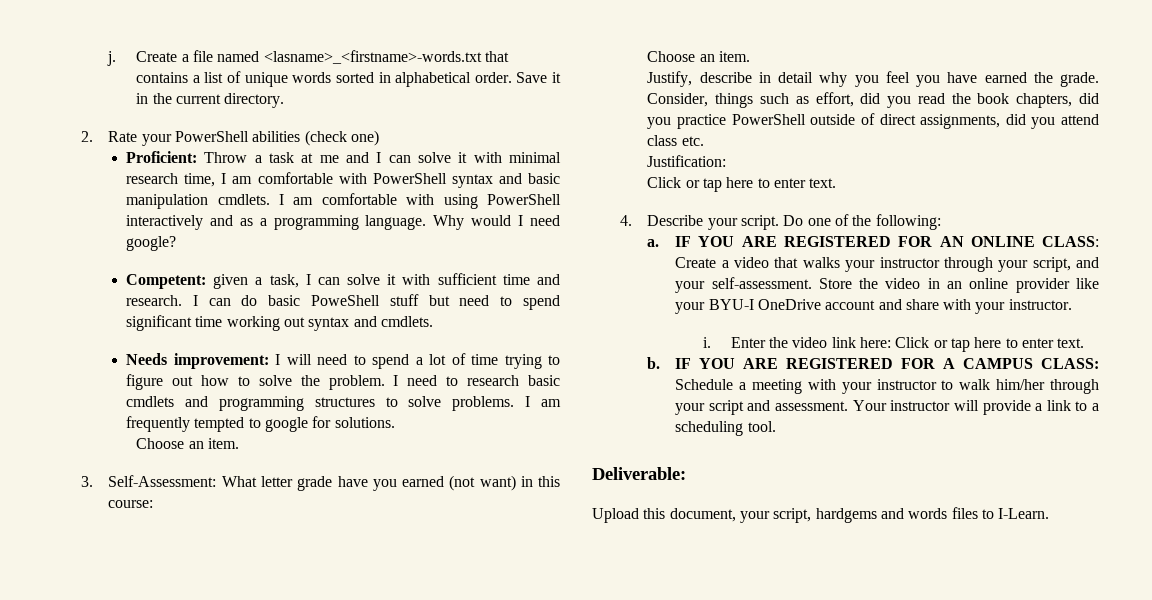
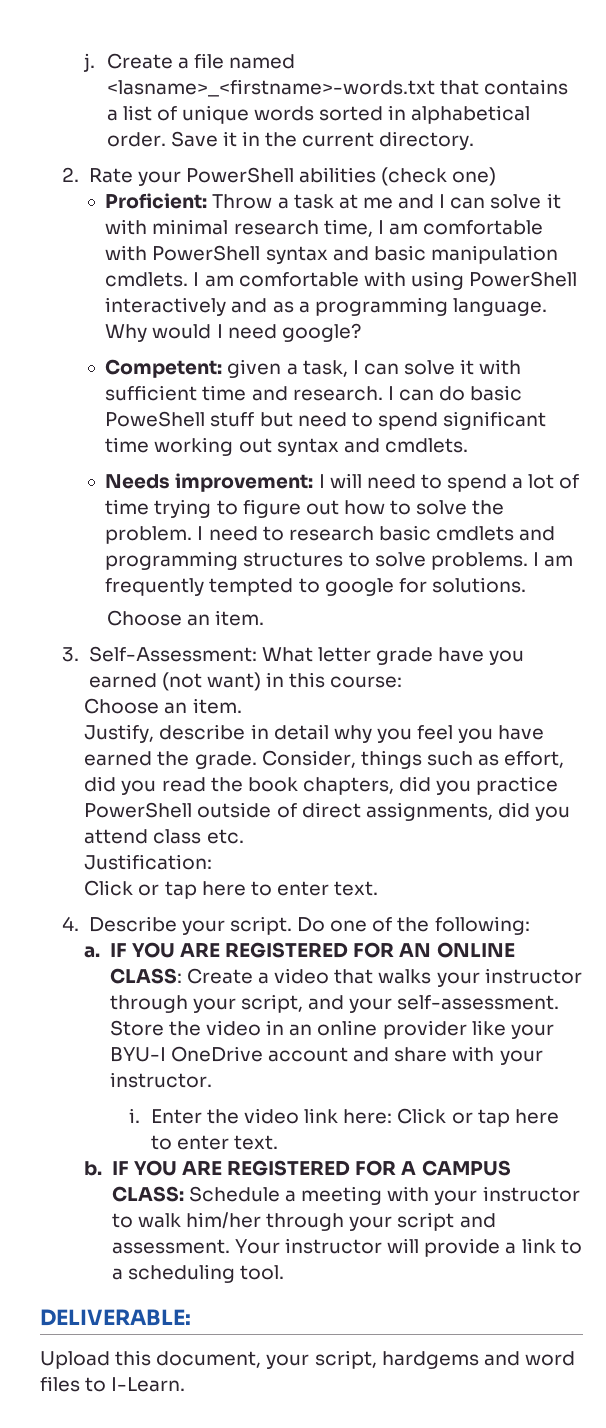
[592,467,686,480] Deliverable: -> [40,1309,191,1326] DELIVERABLE:
[908,508,948,519] words -> [524,1351,575,1366] word

